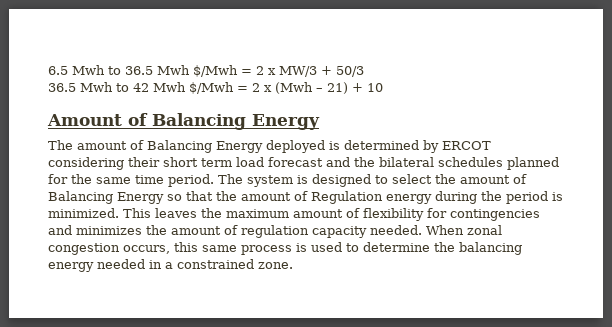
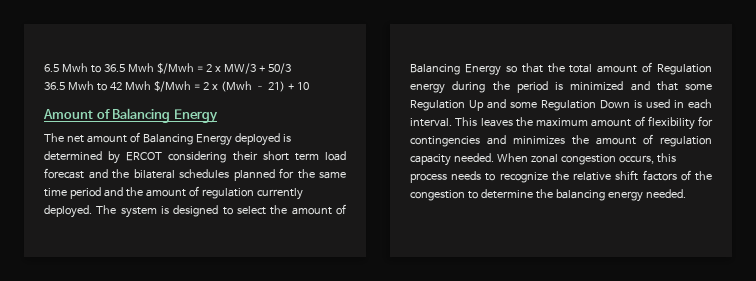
(73, 145) none -> [66,135,84,143] net
[168,174,214,187] period. -> [69,186,303,200] [44,205,92,218] period and the amount of regulation currently deployed.
(237, 196) none -> [569,64,593,73] total
[48,208,119,218] minimized. -> [570,81,712,91] [410,99,712,111] [410,118,452,127] minimized and that some Regulation Up and some Regulation Down is used in each interval.
[202,242,342,255] same process is used -> [410,170,712,183] [410,190,465,201] process needs to recognize the relative shift factors of the congestion
[97,259,293,269] needed in a constrained zone. -> [645,189,686,198] needed.

